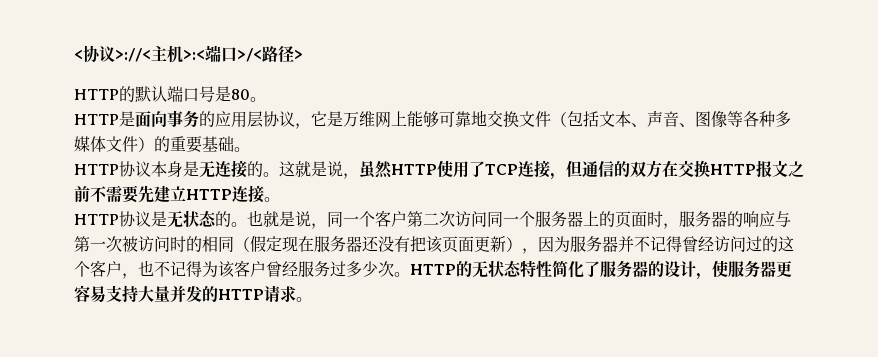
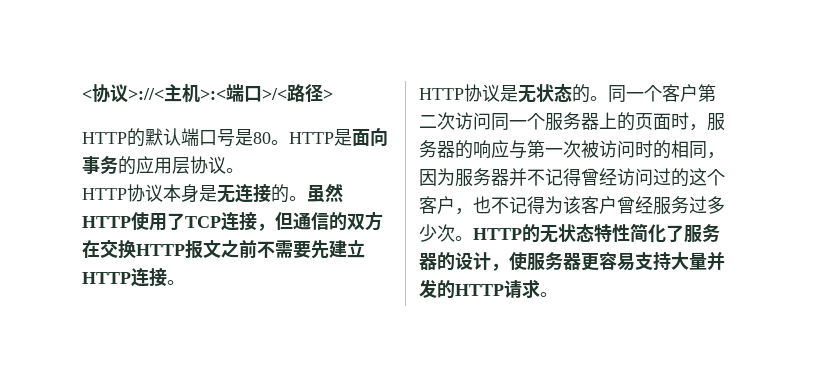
(266, 99) // -> (289, 142) none
[295,110,791,129] [74,136,234,153] ，它是万维网上能够可靠地交换文件（包括文本、声音、图像等各种多媒体文件）的重要基础 -> (226, 165) none
[279,161,359,179] 这就是说， -> (307, 198) none
[247,210,327,229] 也就是说， -> (608, 98) none
[234,236,522,253] （假定现在服务器还没有把该页面更新） -> (707, 150) none

